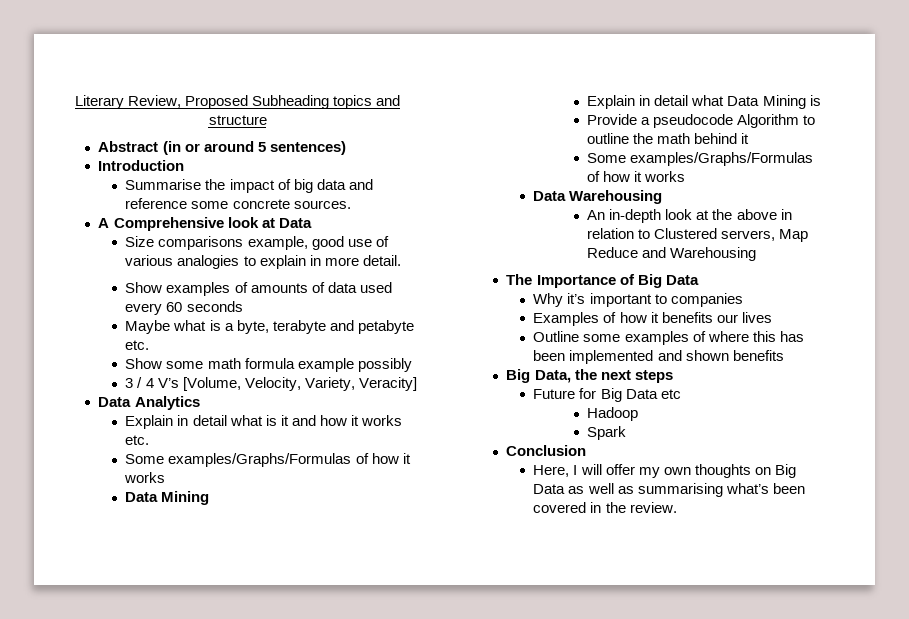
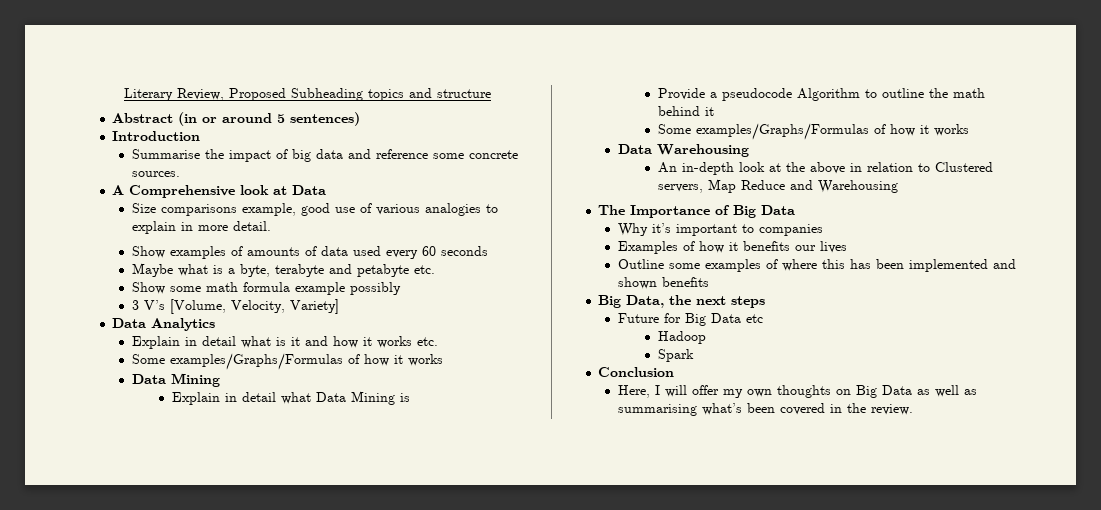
[137,377,154,388] / 4 -> (140, 305) none
[304,377,417,391] Variety, Veracity] -> [290,299,340,314] Variety]

